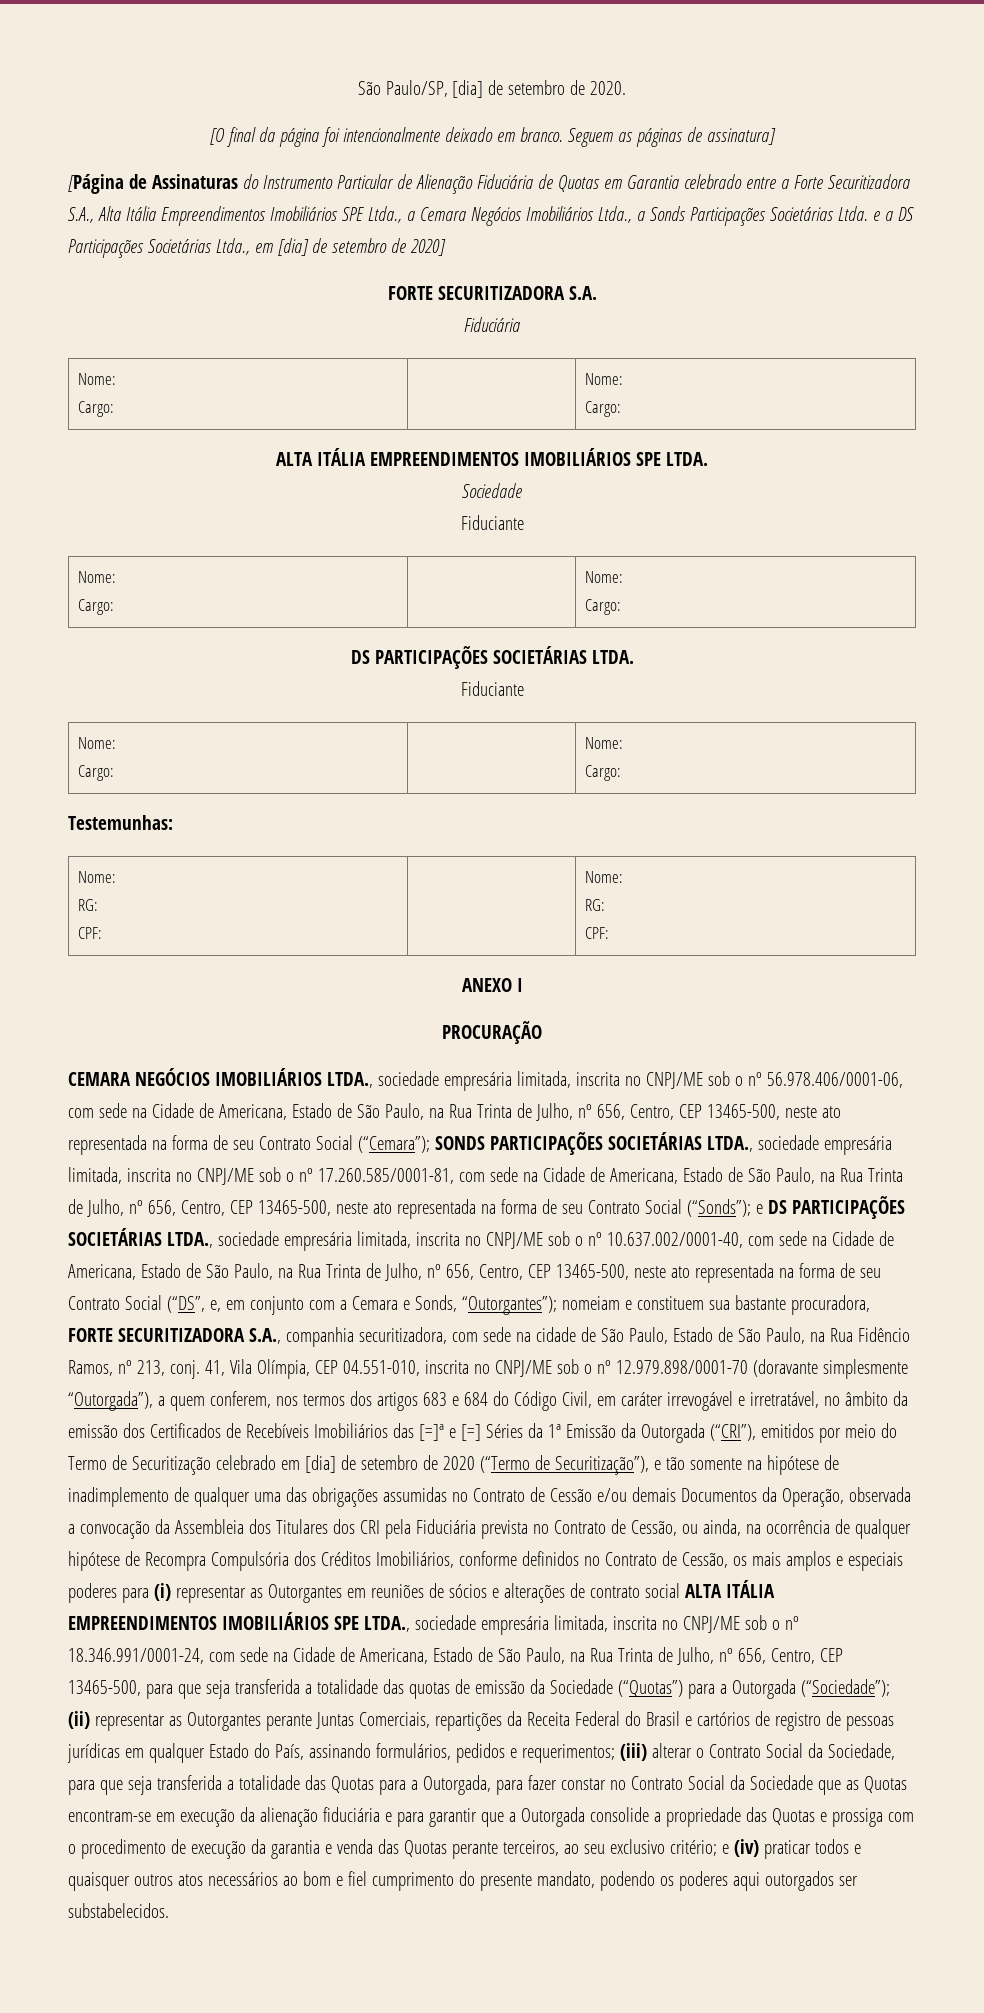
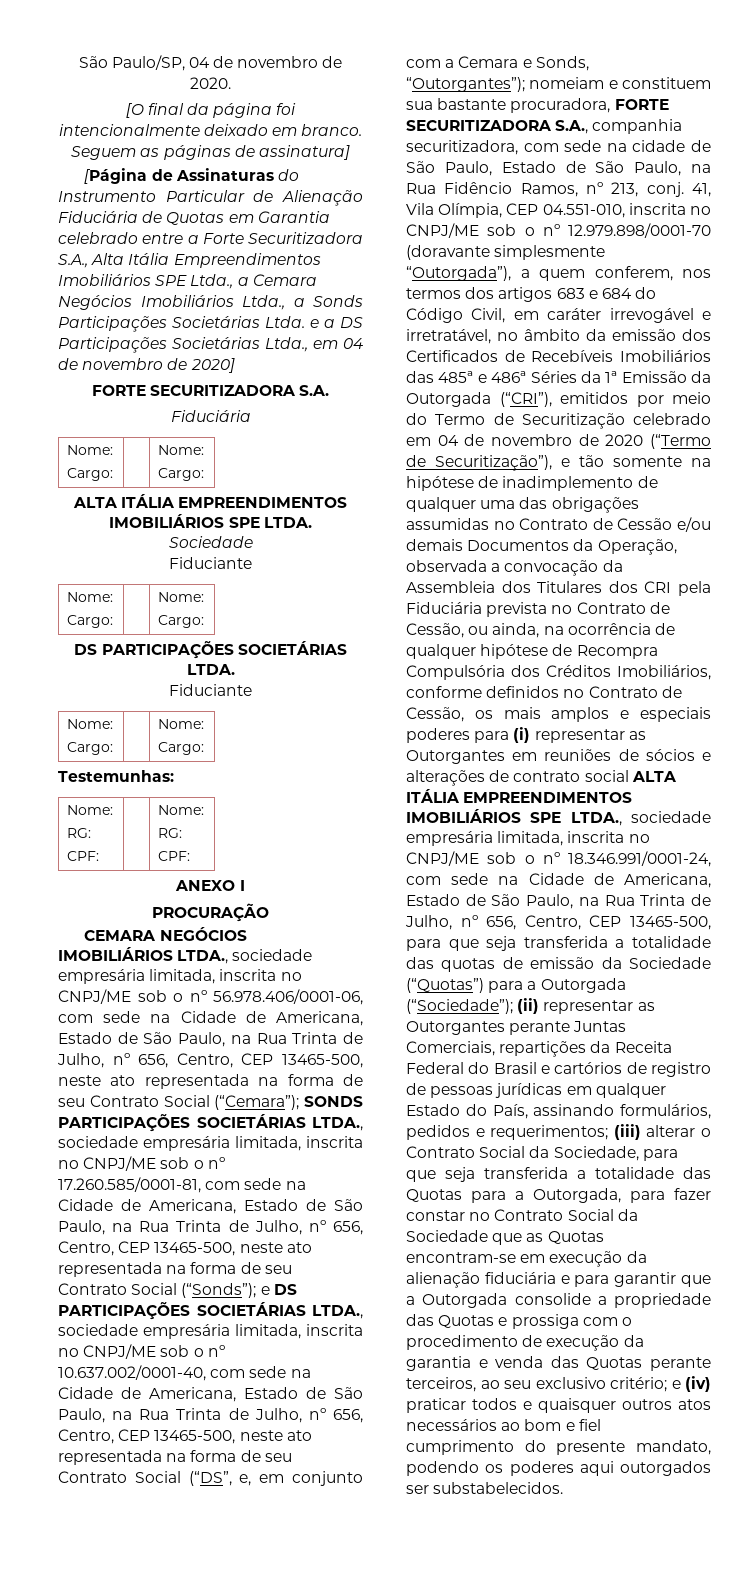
[452,80,566,98] [dia] de setembro -> [188,56,319,68] 04 de novembro
[277,238,387,256] [dia] de setembro -> [343,338,363,349] [58,358,164,370] 04 de novembro
[418,1424,481,1441] [=]ª e [=] -> [438,371,527,383] 485ª e 486ª
[304,1455,418,1473] [dia] de setembro -> [437,434,572,446] 04 de novembro

